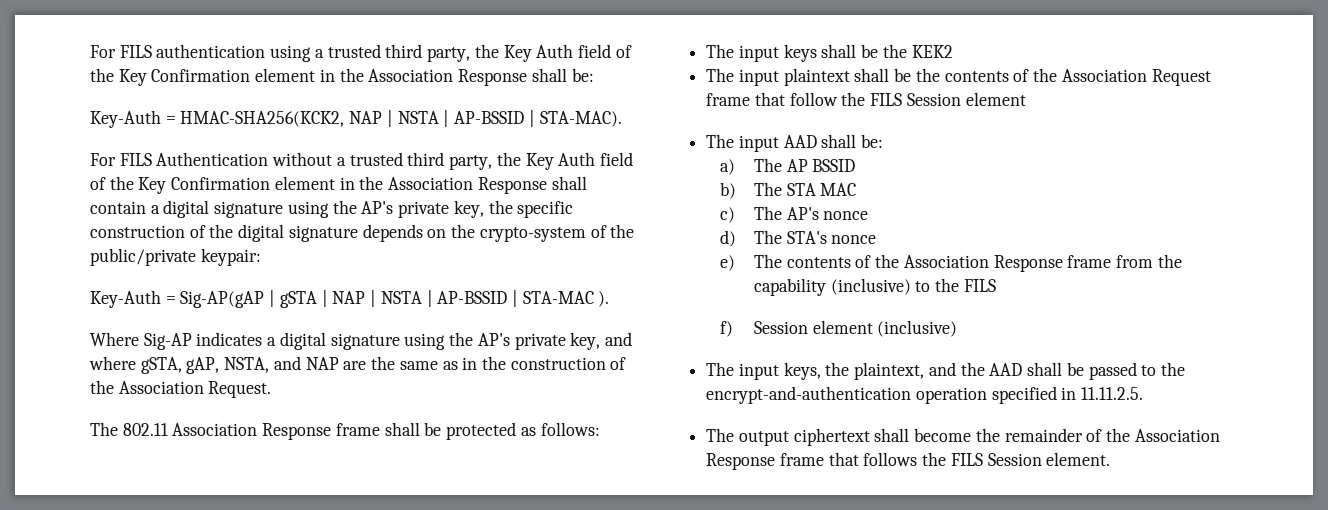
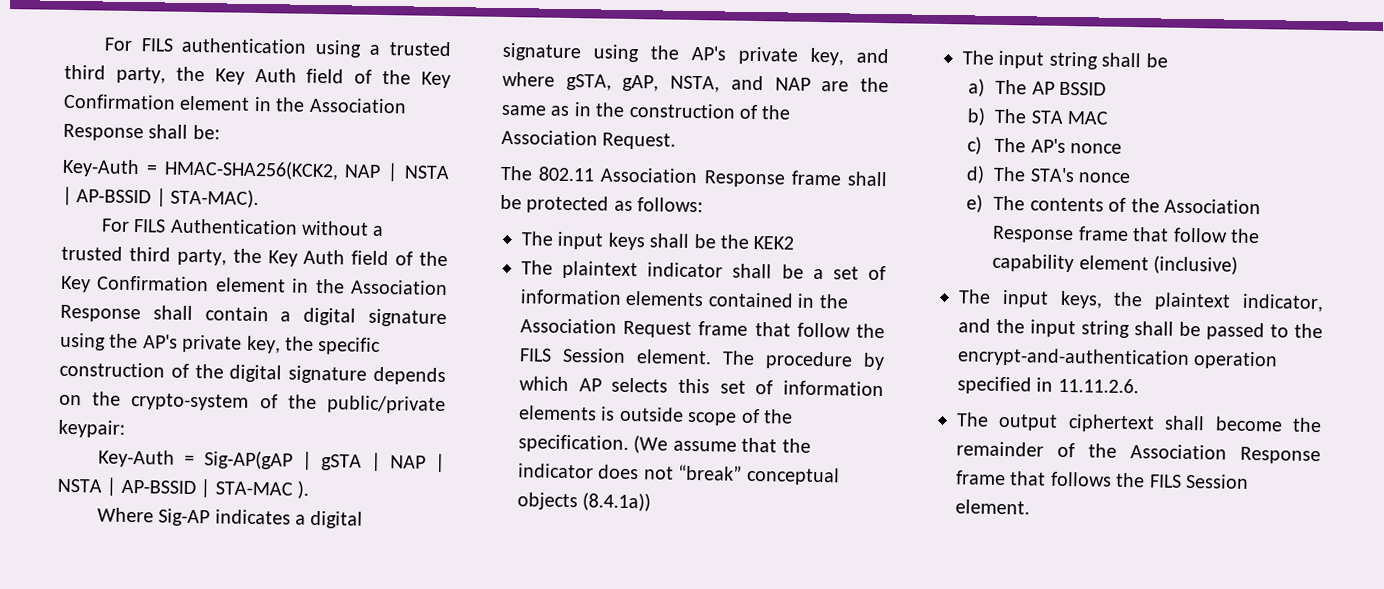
[738,68,1030,86] input plaintext shall be the contents of -> [562,260,887,281] [520,289,816,308] plaintext indicator shall be a set of information elements contained in
[965,92,1026,106] [706,134,884,152] element // The input AAD shall be: -> [636,349,885,371] [519,376,884,397] [518,405,793,426] [518,434,811,454] [518,463,840,486] [517,492,652,512] [962,50,1168,70] element. The procedure by which AP selects this set of information elements is outside scope of the specification. (We assume that the indicator does not “break” conceptual objects (8.4.1a)) // The input string shall be
[1116,254,1182,268] [753,278,996,296] [720,321,808,337] from the capability (inclusive) to the FILS // f) Session -> [1132,227,1260,244] [992,253,1075,273] that follow the capability
[854,362,1023,380] plaintext, and the AAD -> [1154,292,1324,313] [958,318,1130,339] plaintext indicator, and the input string
[1081,387,1144,400] 11.11.2.5. -> [1057,377,1139,394] 11.11.2.6.

